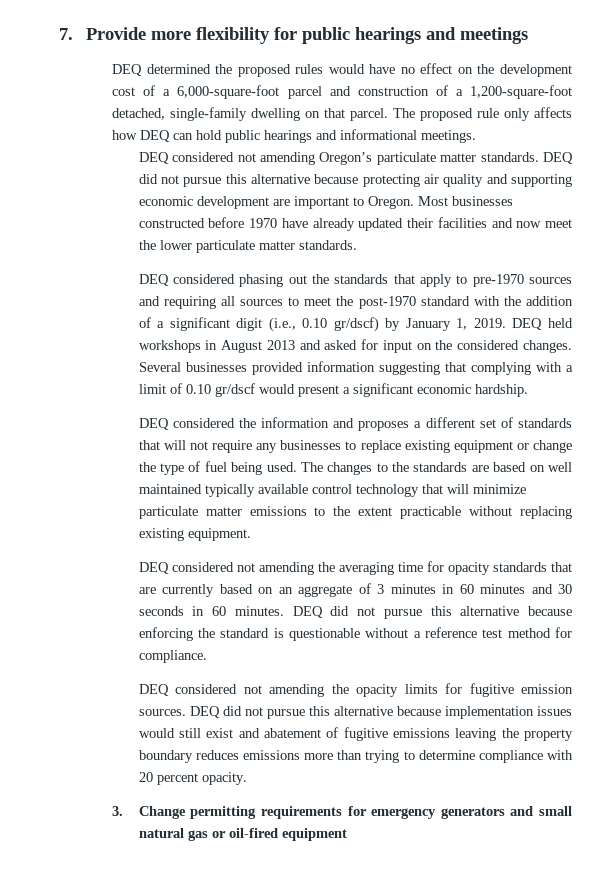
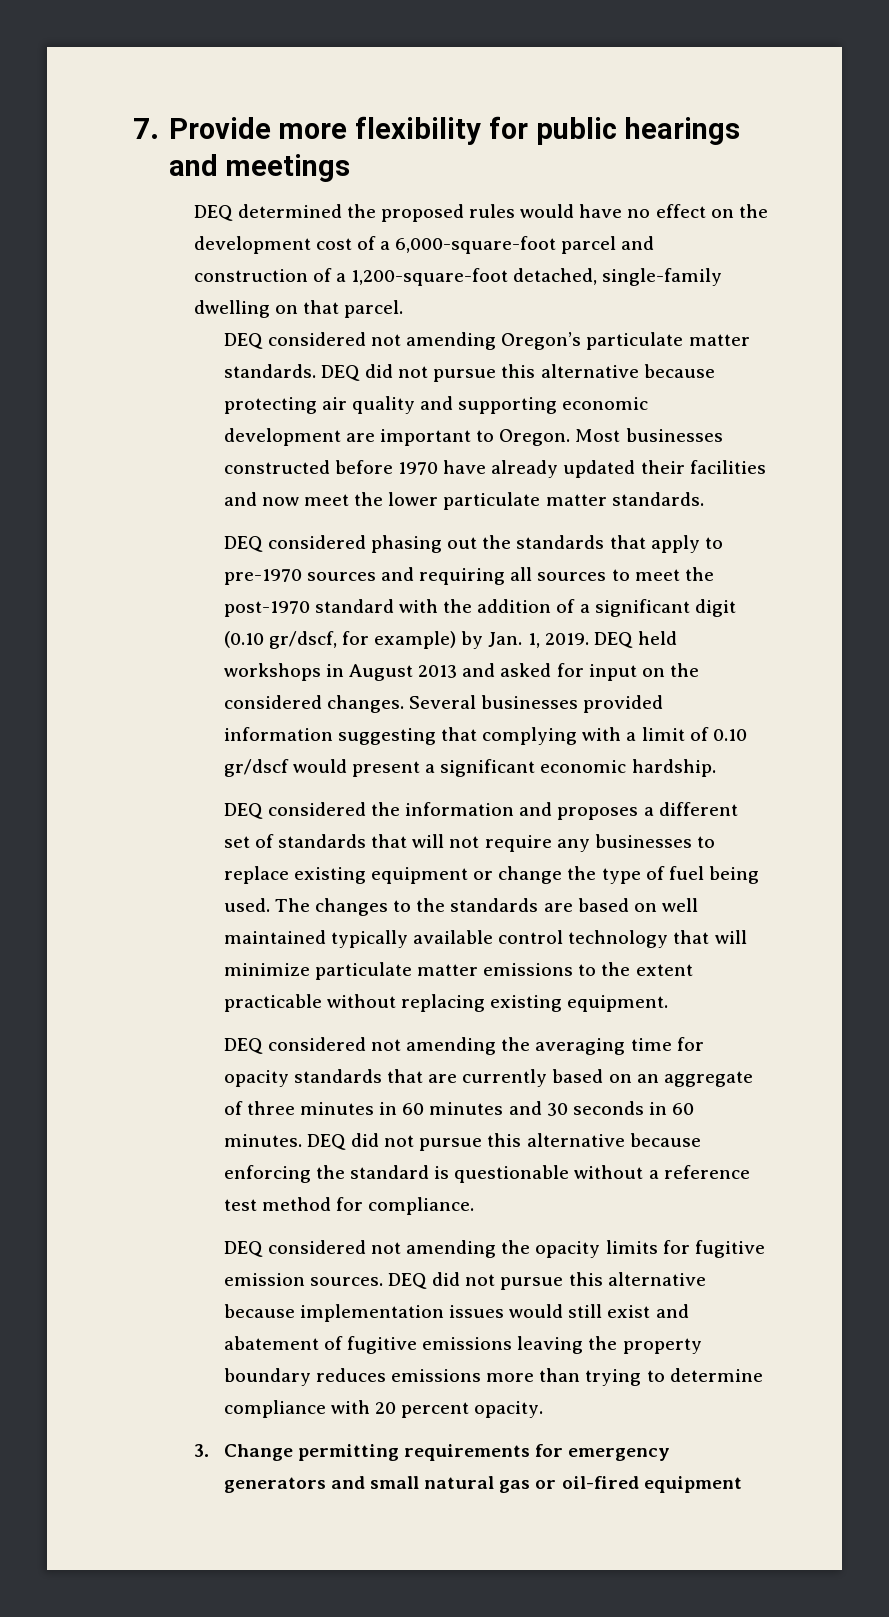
[393,107,572,121] [112,129,477,143] The proposed rule only affects how DEQ can hold public hearings and informational meetings. -> (403, 309) none
[268,317,451,332] (i.e., 0.10 gr/dscf) by January -> [223,631,523,649] (0.10 gr/dscf, for example) by Jan.
[377,584,385,594] 3 -> [246,1101,295,1115] three

